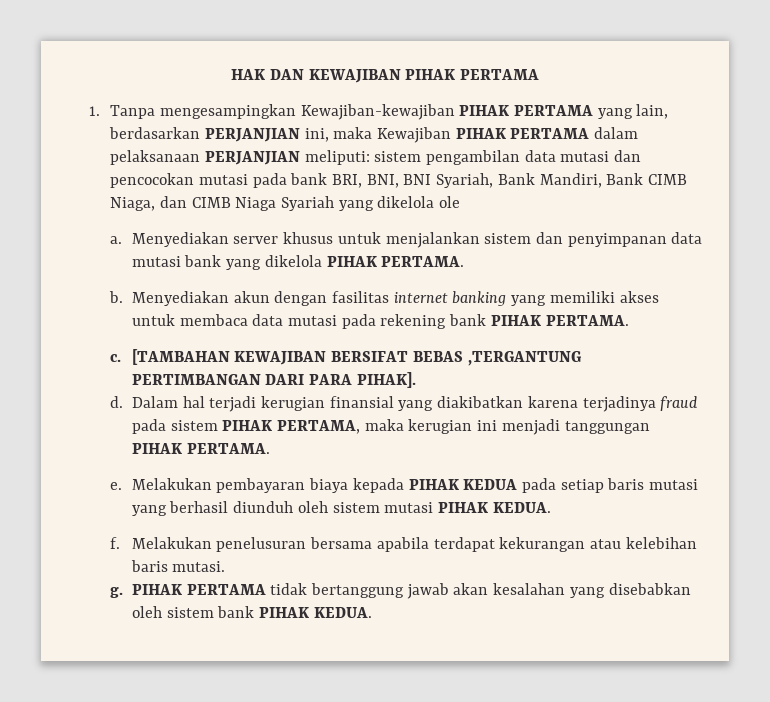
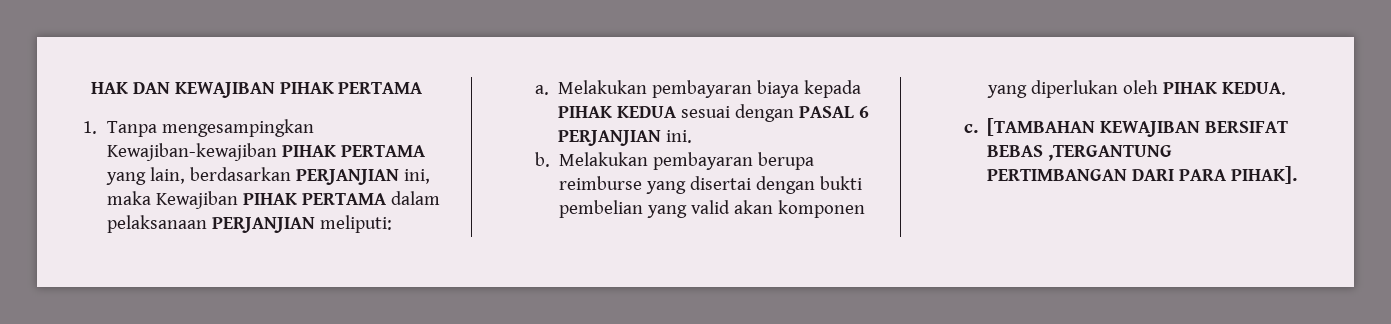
[374,150,642,165] [110,173,688,188] [110,196,461,211] [110,232,703,248] [131,255,465,270] [109,291,659,306] [131,314,629,329] sistem pengambilan data mutasi dan pencocokan mutasi pada bank BRI, BNI, BNI Syariah, Bank Mandiri, Bank CIMB Niaga, dan CIMB Niaga Syariah yang dikelola ole // a. Menyediakan server khusus untuk menjalankan sistem dan penyimpanan data mutasi bank yang dikelola PIHAK PERTAMA. // b. Menyediakan akun dengan fasilitas internet banking yang memiliki akses untuk membaca data mutasi pada rekening bank PIHAK PERTAMA. -> [534,80,861,98] [558,104,869,122] [558,130,693,146] [534,152,814,170] [559,176,862,194] [559,200,865,218] [987,80,1286,98] // a. Melakukan pembayaran biaya kepada PIHAK KEDUA sesuai dengan PASAL 6 PERJANJIAN ini. // b. Melakukan pembayaran berupa reimburse yang disertai dengan bukti pembelian yang valid akan komponen yang diperlukan oleh PIHAK KEDUA.
[110,396,699,412] [131,419,650,435] [131,443,270,454] [110,478,699,493] [131,501,551,516] [110,537,697,552] [130,560,226,572] [110,583,691,599] [131,606,372,618] // d. Dalam hal terjadi kerugian finansial yang diakibatkan karena terjadinya fraud pada sistem PIHAK PERTAMA, maka kerugian ini menjadi tanggungan PIHAK PERTAMA. // e. Melakukan pembayaran biaya kepada PIHAK KEDUA pada setiap baris mutasi yang berhasil diunduh oleh sistem mutasi PIHAK KEDUA. // f. Melakukan penelusuran bersama apabila terdapat kekurangan atau kelebihan baris mutasi. // g. PIHAK PERTAMA tidak bertanggung jawab akan kesalahan yang disebabkan oleh sistem bank PIHAK KEDUA. -> (1297, 175) none

